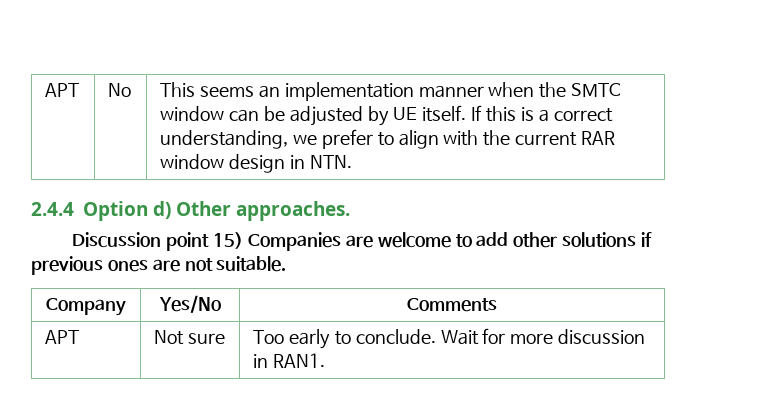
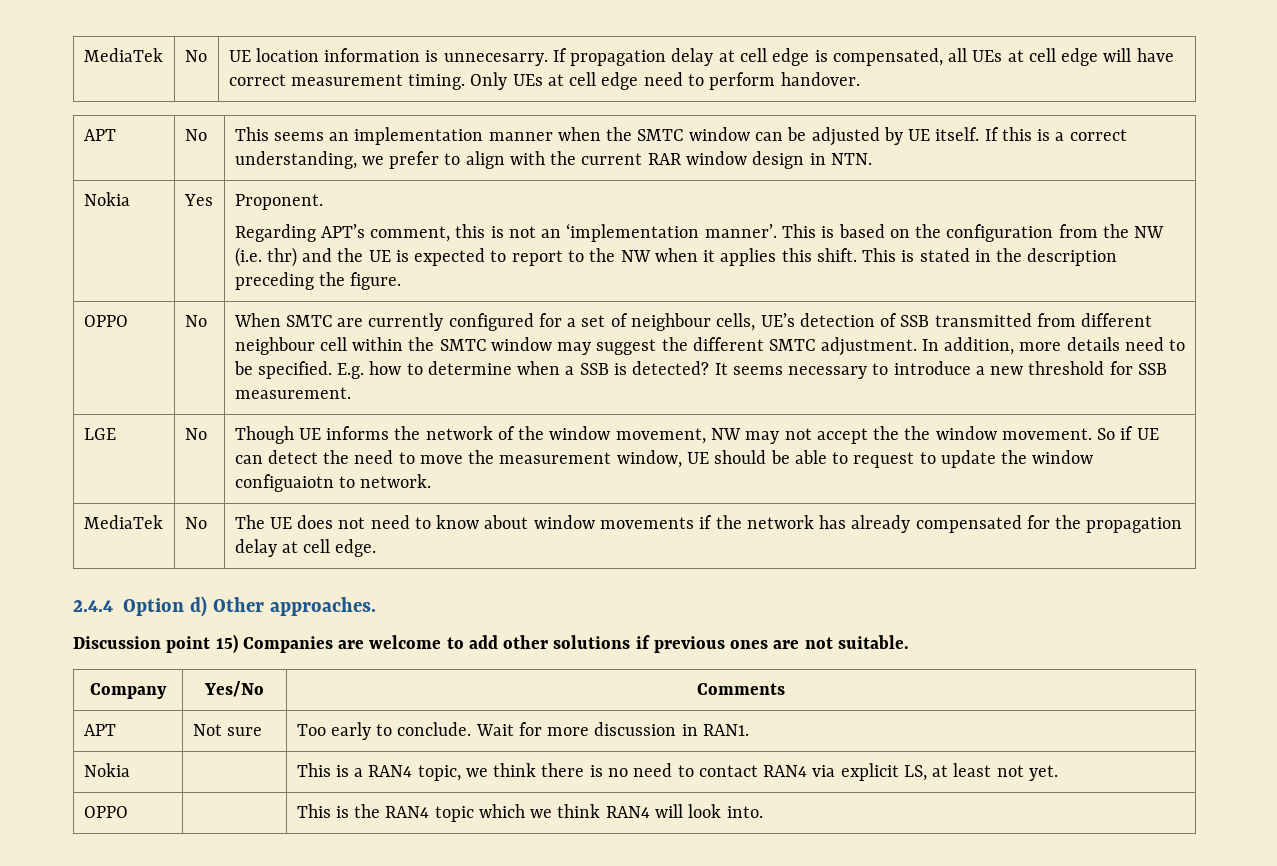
(45, 90) none -> [83,48,163,62] [184,50,207,62] [228,48,1174,66] [228,72,860,90] MediaTek | No | UE location information is unnecesarry. If propagation delay at cell edge is compensated, all UEs at cell edge will have correct measurement timing. Only UEs at cell edge need to perform handover. //
(352, 162) none -> [83,192,130,206] [183,194,213,206] [234,194,323,210] [234,223,1165,242] [234,247,1118,267] [234,272,402,290] [83,315,128,327] [184,315,207,327] [233,313,1153,331] [234,337,1186,356] [233,361,1167,379] [234,387,351,399] [83,428,116,440] [184,428,207,440] [234,426,1159,444] [234,450,1094,468] [234,474,432,492] [83,515,163,529] [184,517,207,529] [234,515,1183,533] [234,539,377,557] // Nokia | Yes | Proponent. // Regarding APT’s comment, this is not an ‘implementation manner’. This is based on the configuration from the NW (i.e. thr) and the UE is expected to report to the NW when it applies this shift. This is stated in the description preceding the figure. // OPPO | No | When SMTC are currently configured for a set of neighbour cells, UE’s detection of SSB transmitted from different neighbour cell within the SMTC window may suggest the different SMTC adjustment. In addition, more details need to be specified. E.g. how to determine when a SSB is detected? It seems necessary to introduce a new threshold for SSB measurement. // LGE | No | Though UE informs the network of the window movement, NW may not accept the the window movement. So if UE can detect the need to move the measurement window, UE should be able to request to update the window configuaiotn to network. // MediaTek | No | The UE does not need to know about window movements if the network has already compensated for the propagation delay at cell edge.
(326, 360) none -> [83,763,130,777] [296,763,1058,781] [83,806,128,818] [296,804,763,822] // Nokia | | This is a RAN4 topic, we think there is no need to contact RAN4 via explicit LS, at least not yet. // OPPO | | This is the RAN4 topic which we think RAN4 will look into.

